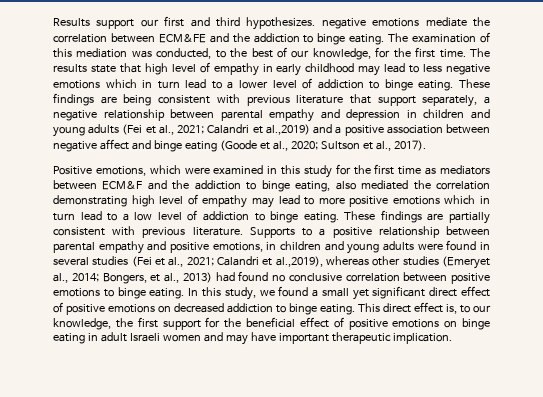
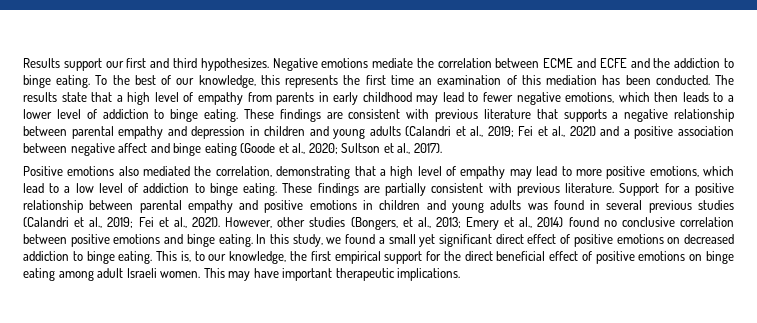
[321,18,366,29] negative -> [272,58,318,71] Negative
[158,34,206,43] ECM&FE -> [543,58,627,68] ECME and ECFE
[388,32,491,43] [53,48,226,59] The examination of this mediation was conducted, to -> [95,75,108,85] To
[375,47,466,58] for the first time. -> [260,75,710,88] this represents the first time an examination of this mediation has been conducted.
[144,62,259,76] high level of empathy -> [116,92,315,105] a high level of empathy from parents
[423,64,490,75] [53,79,207,89] less negative emotions which in turn lead -> [483,92,709,105] fewer negative emotions, which then leads
[123,94,152,106] being -> (343, 115) none
[377,95,478,107] support separately, -> [563,109,607,122] supports
[122,124,310,135] (Fei et al., 2021; Calandri et al.,2019) -> [405,126,596,137] (Calandri et al., 2019; Fei et al., 2021)
[95,164,491,178] [53,180,490,192] [53,195,127,207] emotions, which were examined in this study for the first time as mediators between ECM&F and the addiction to binge eating, also mediated the correlation demonstrating -> [67,166,386,179] emotions also mediated the correlation, demonstrating that a
[392,195,490,205] [53,213,75,221] emotions which in turn -> [649,166,734,177] emotions, which
[249,227,313,238] Supports to -> [619,183,680,196] Support for
[212,241,443,254] emotions, in children and young adults were -> [309,200,548,213] emotions in children and young adults was
[92,256,490,269] [53,272,235,284] studies (Fei et al., 2021; Calandri et al.,2019), whereas other studies (Emeryet al., 2014; Bongers, et al., 2013) had -> [648,200,734,213] [23,217,564,230] previous studies (Calandri et al., 2019; Fei et al., 2021). However, other studies (Bongers, et al., 2013; Emery et al., 2014)
[103,289,114,297] to -> [164,234,184,244] and
[383,302,443,313] direct effect -> (178, 256) none
(158, 322) none -> [334,251,381,264] empirical
(242, 323) none -> [464,251,493,261] direct
[87,333,98,341] in -> [58,270,94,281] among
[162,332,223,342] women and -> [160,268,225,278] women. This
[392,333,452,344] implication. -> [397,268,461,281] implications.

